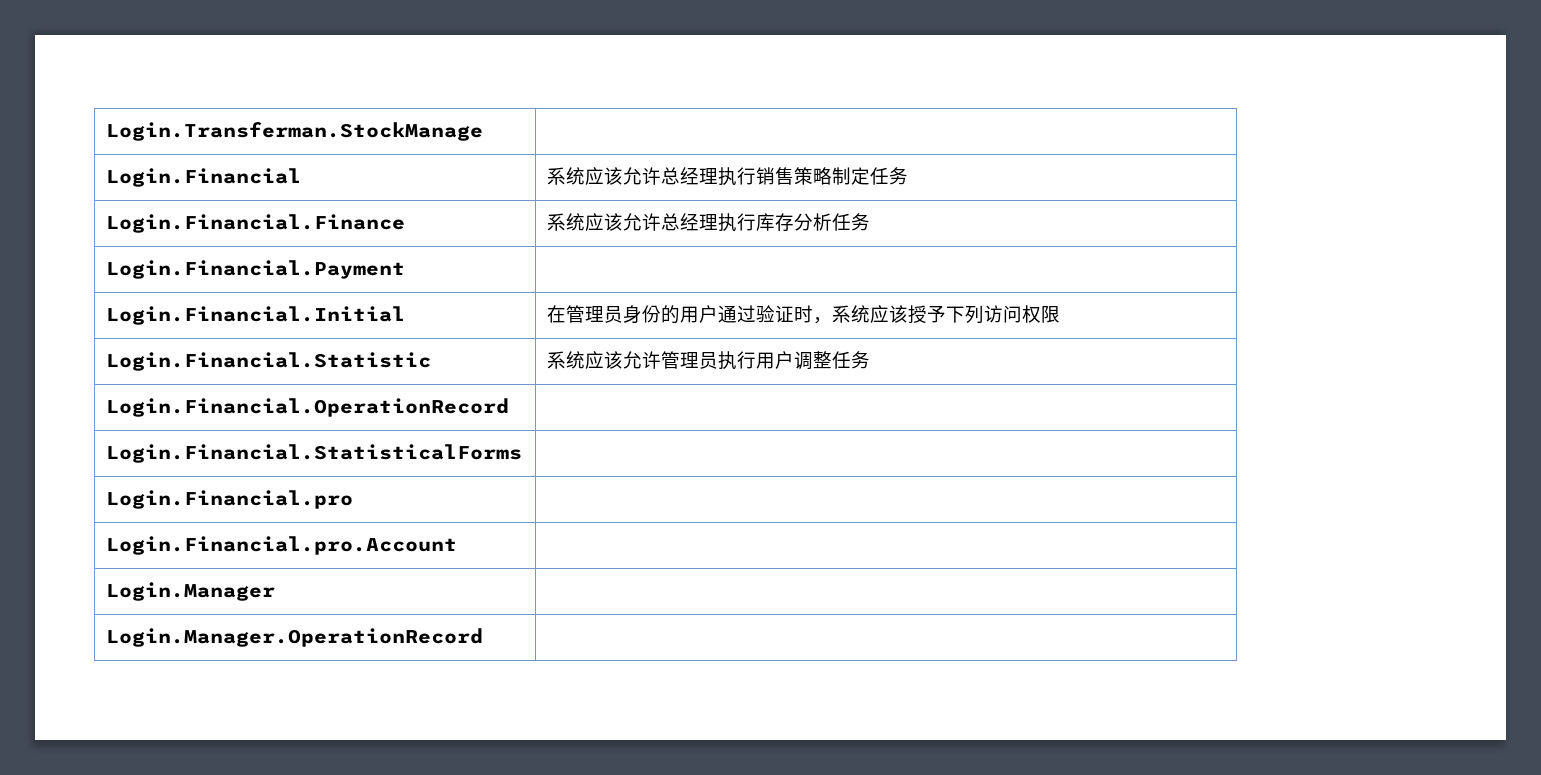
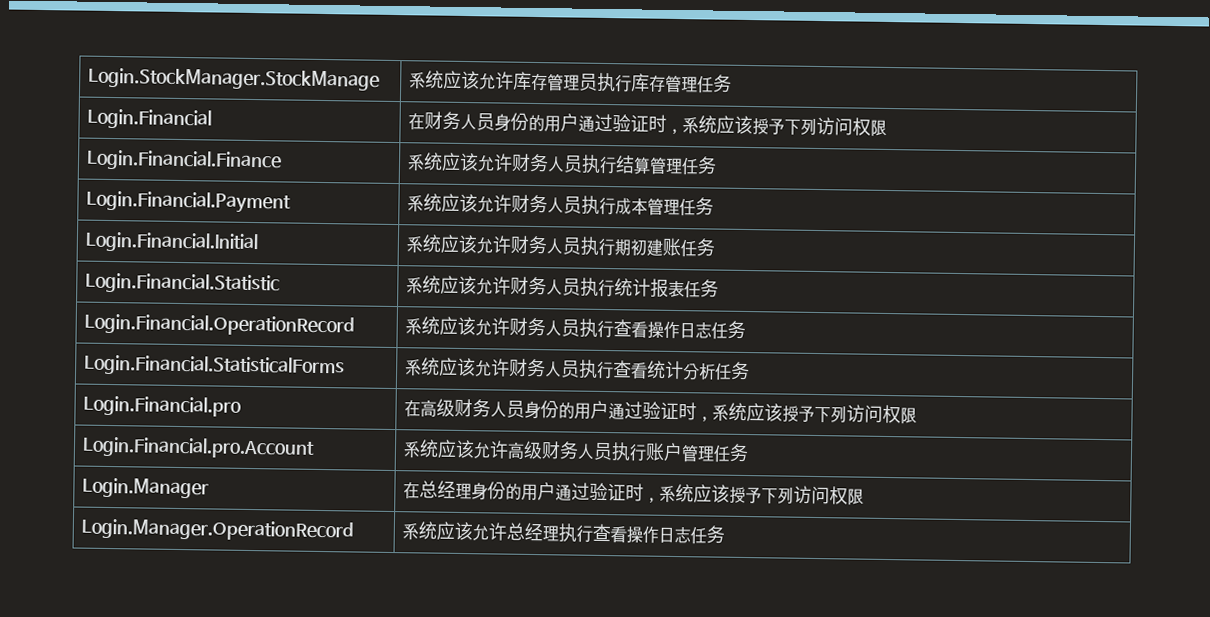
[106,122,484,141] [106,168,302,187] [547,167,909,186] [106,214,406,233] [547,213,719,231] Login.Transferman.StockManage | // Login.Financial | 系统应该允许总经理执行销售策略制定任务 // Login.Financial.Finance | 系统应该允许总经理 -> [87,67,380,91] [408,70,598,92] Login.StockManager.StockManage | 系统应该允许库存管理员
[794,213,871,231] [106,260,406,279] [106,306,406,325] [547,305,605,323] 分析任务 // Login.Financial.Payment | // Login.Financial.Initial | 在管理 -> [664,74,732,94] [86,108,212,130] [407,111,477,131] 管理任务 // Login.Financial | 在财务人
[106,352,432,371] [547,351,871,370] [106,398,510,417] [106,444,523,463] [106,490,354,509] [106,536,458,555] [106,582,276,601] [106,628,484,647] Login.Financial.Statistic | 系统应该允许管理员执行用户调整任务 // Login.Financial.OperationRecord | // Login.Financial.StatisticalForms | // Login.Financial.pro | // Login.Financial.pro.Account | // Login.Manager | // Login.Manager.OperationRecord | -> [85,149,282,172] [406,152,717,176] [85,190,291,214] [406,193,714,217] [84,231,259,254] [405,234,715,258] [84,272,280,295] [405,275,719,299] [83,313,355,337] [404,316,746,340] [83,354,345,378] [404,357,750,381] [82,395,241,417] [403,398,917,425] [81,436,315,459] [402,439,749,463] [81,477,209,499] [402,480,864,506] [80,518,354,542] [401,521,725,545] Login.Financial.Finance | 系统应该允许财务人员执行结算管理任务 // Login.Financial.Payment | 系统应该允许财务人员执行成本管理任务 // Login.Financial.Initial | 系统应该允许财务人员执行期初建账任务 // Login.Financial.Statistic | 系统应该允许财务人员执行统计报表任务 // Login.Financial.OperationRecord | 系统应该允许财务人员执行查看操作日志任务 // Login.Financial.StatisticalForms | 系统应该允许财务人员执行查看统计分析任务 // Login.Financial.pro | 在高级财务人员身份的用户通过验证时，系统应该授予下列访问权限 // Login.Financial.pro.Account | 系统应该允许高级财务人员执行账户管理任务 // Login.Manager | 在总经理身份的用户通过验证时，系统应该授予下列访问权限 // Login.Manager.OperationRecord | 系统应该允许总经理执行查看操作日志任务

